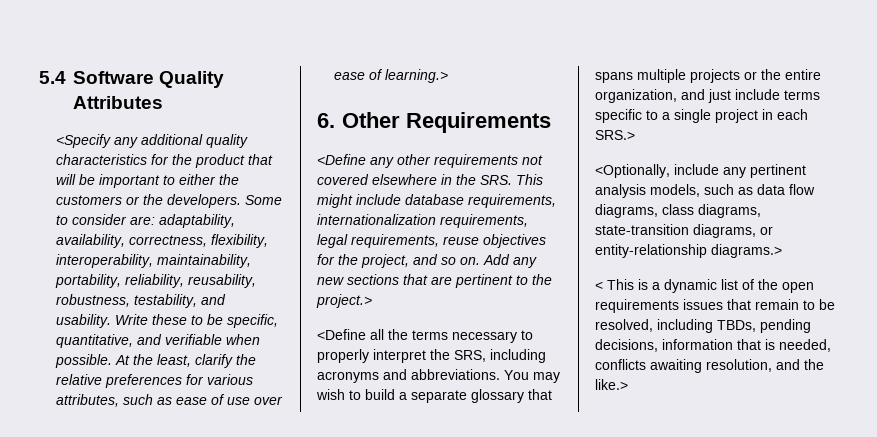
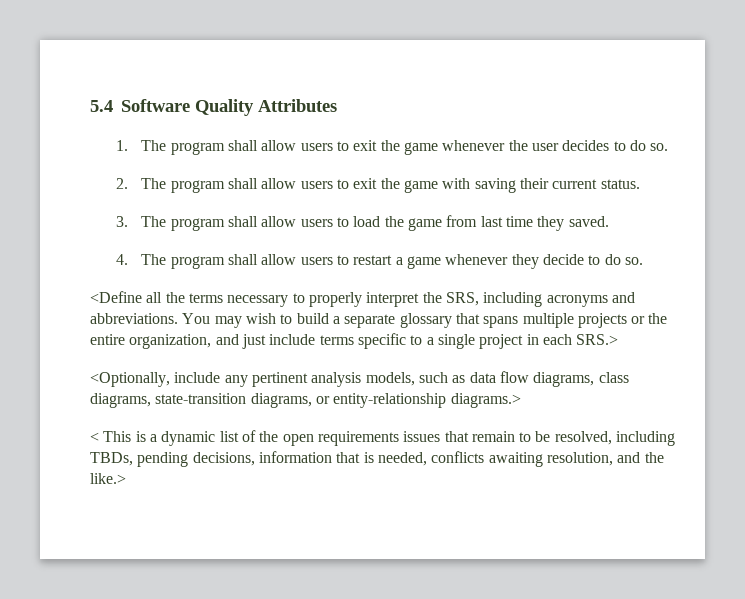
[55,134,248,148] [55,154,273,168] [55,174,239,188] [55,194,282,208] [55,214,235,228] [55,234,268,248] [55,254,251,268] [54,274,256,288] [55,294,226,308] [55,314,278,328] [55,334,260,348] [54,354,256,368] [55,374,253,388] [55,394,283,407] [333,69,448,83] [317,112,551,133] [317,154,543,168] [317,174,543,185] [317,194,556,208] [317,214,528,228] [317,234,546,248] [317,254,537,268] [317,274,552,288] [316,294,372,308] <Specify any additional quality characteristics for the product that will be important to either the customers or the developers. Some to consider are: adaptability, availability, correctness, flexibility, interoperability, maintainability, portability, reliability, reusability, robustness, testability, and usability. Write these to be specific, quantitative, and verifiable when possible. At the least, clarify the relative preferences for various attributes, such as ease of use over ease of learning.> // 6. Other Requirements // <Define any other requirements not covered elsewhere in the SRS. This might include database requirements, internationalization requirements, legal requirements, reuse objectives for the project, and so on. Add any new sections that are pertinent to the project.> -> [115,140,669,155] [115,178,640,193] [115,215,609,231] [115,254,643,269] 1. The program shall allow users to exit the game whenever the user decides to do so. // 2. The program shall allow users to exit the game with saving their current status. // 3. The program shall allow users to load the game from last time they saved. // 4. The program shall allow users to restart a game whenever they decide to do so.

